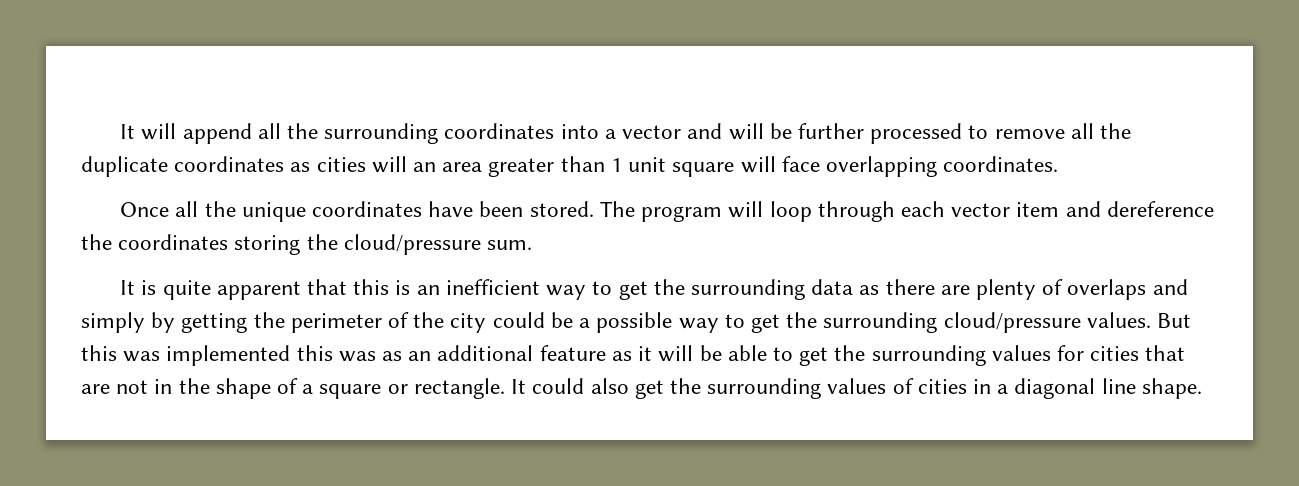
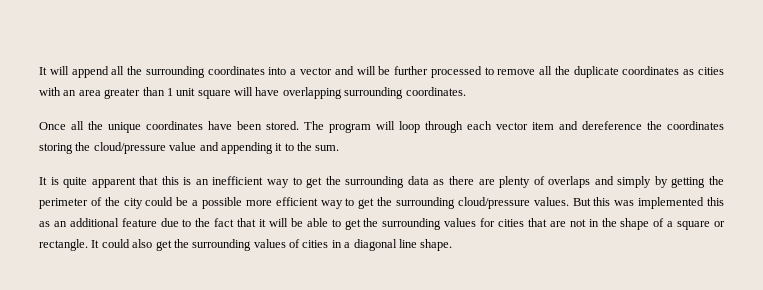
[371,156,407,173] will -> [39,87,61,96] with
[781,156,937,177] face overlapping -> [255,87,404,99] have overlapping surrounding
(481, 244) none -> [169,142,312,154] value and appending it to the
(673, 322) none -> [245,197,318,206] more efficient
[338,351,376,362] was -> (724, 201) none
[611,351,632,361] as -> [160,218,257,227] due to the fact that

